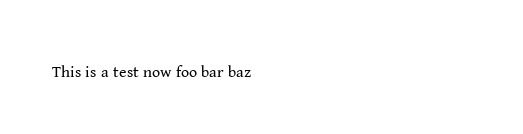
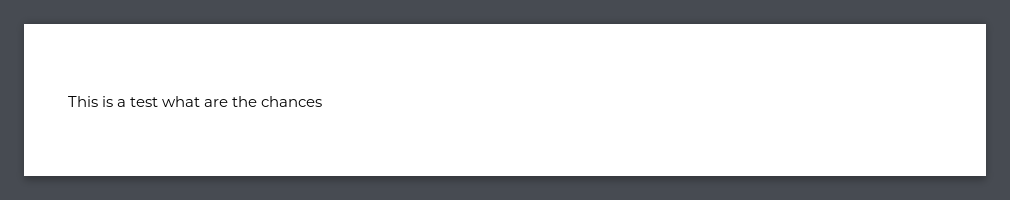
[143,65,252,77] now foo bar baz -> [162,96,323,107] what are the chances

